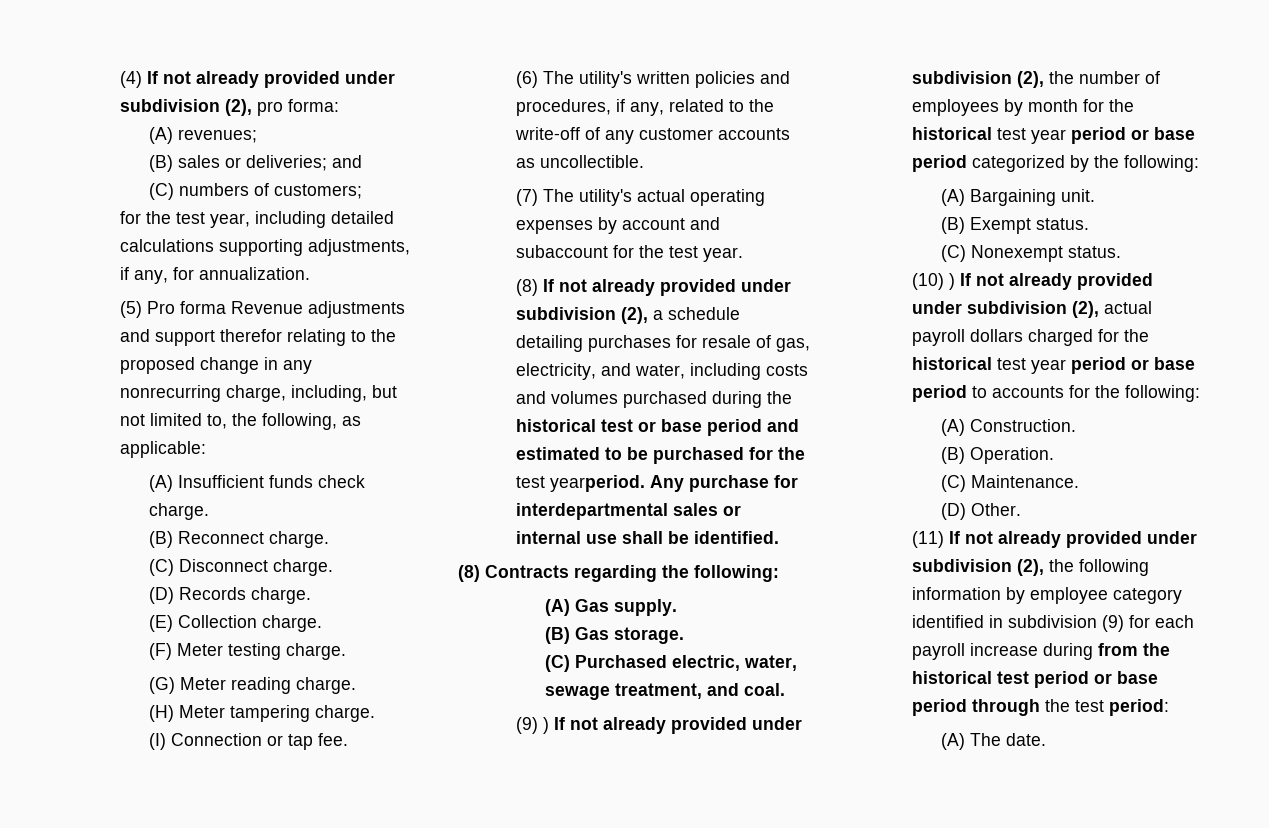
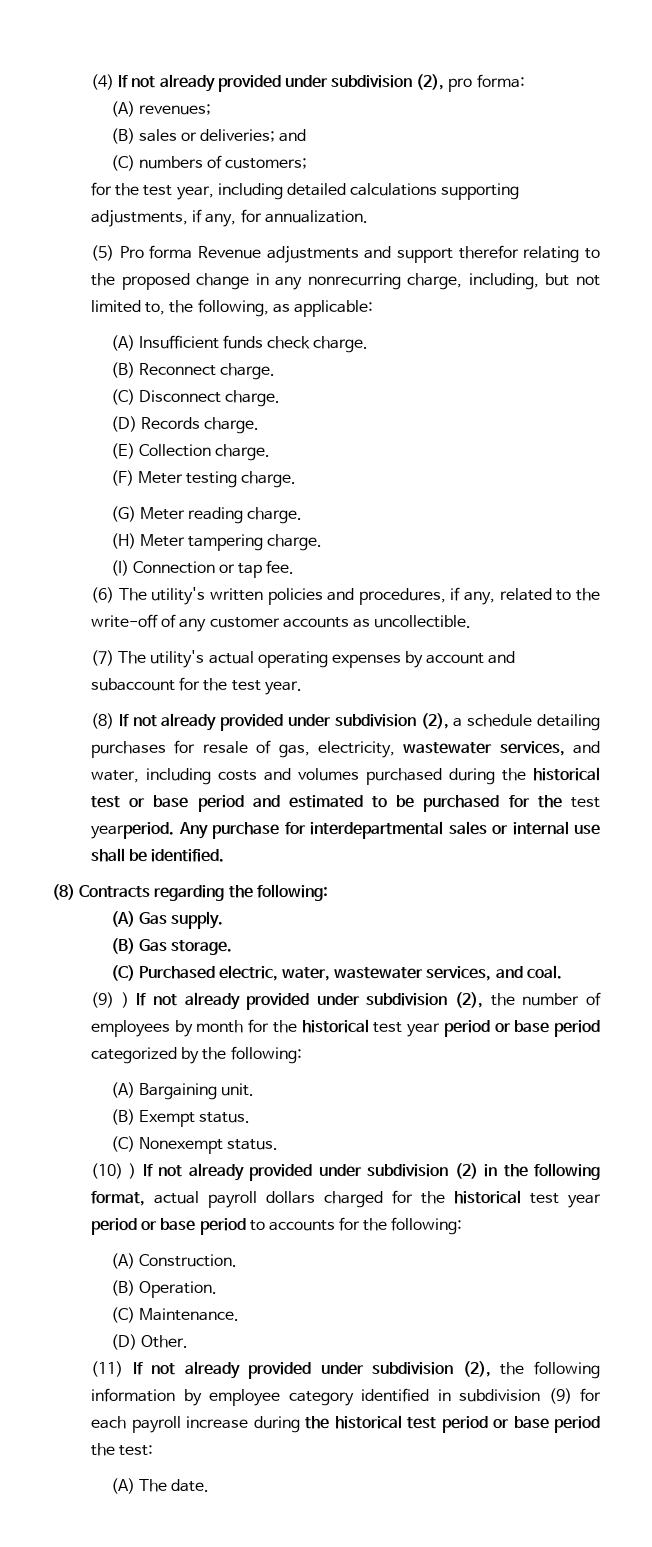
(597, 371) none -> [403,741,565,756] wastewater services,
[545,683,703,700] sewage treatment, -> [334,966,492,981] wastewater services,
[1072,301,1100,318] (2), -> [454,1163,600,1180] [90,1191,145,1206] (2) in the following format,
[1098,643,1139,656] from -> (300, 1424) none
[972,699,1170,716] through the test period: -> [90,1443,154,1456] the test:

